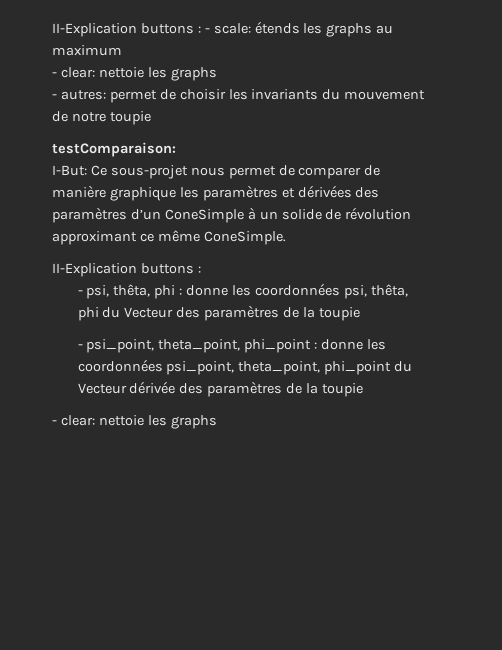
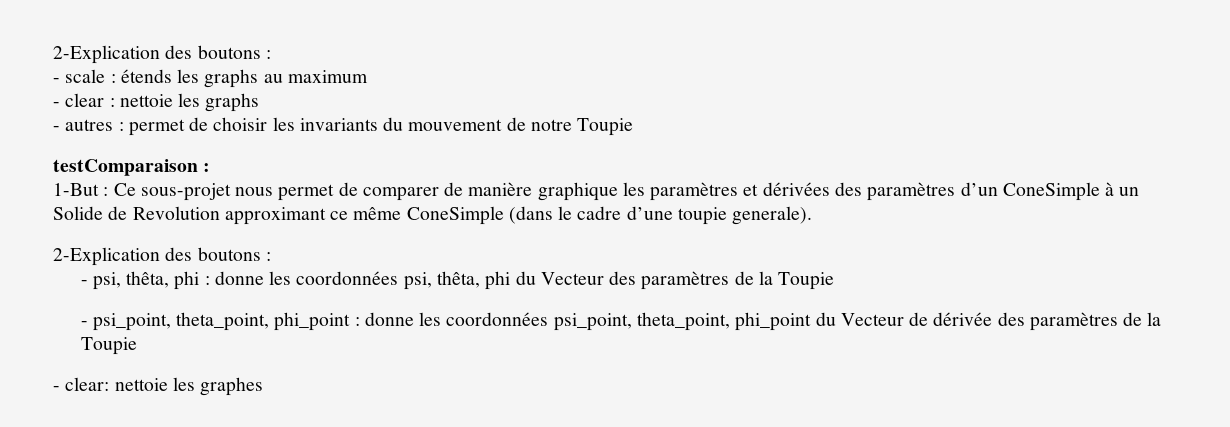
[52,23,251,37] II-Explication buttons : - scale: -> [53,45,271,64] [53,69,116,83] 2-Explication des boutons : // - scale :
[60,67,95,78] clear: -> [65,93,115,107] clear :
[60,90,106,100] autres: -> [65,119,124,131] autres :
[109,111,151,125] [52,142,176,157] [52,165,87,176] toupie // testComparaison: // I-But: -> [577,118,634,136] [53,159,211,176] [53,183,109,196] Toupie // testComparaison : // 1-But :
[281,207,412,220] [52,230,286,245] [52,263,194,277] solide de révolution approximant ce même ConeSimple. // II-Explication buttons -> [53,206,813,225] [53,247,261,266] Solide de Revolution approximant ce même ConeSimple (dans le cadre d’une toupie generale). // 2-Explication des boutons
[318,307,360,321] toupie -> [778,272,835,290] Toupie
(127, 388) none -> [909,312,929,326] de
[322,383,364,397] [52,415,217,429] toupie // - clear: nettoie les graphs -> [80,337,137,355] [53,377,264,396] Toupie // - clear: nettoie les graphes

